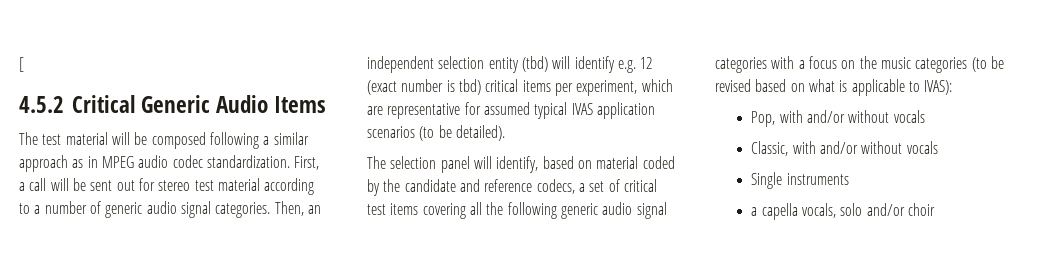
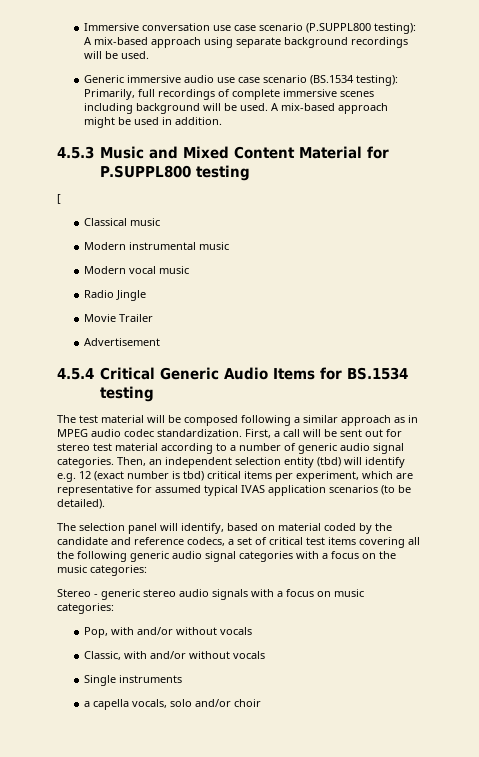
[19,57,24,72] [19,96,64,113] [ // 4.5.2 -> [84,23,417,34] [84,37,409,48] [84,51,150,59] [84,75,399,86] [84,89,375,100] [84,103,389,114] [84,117,223,128] [57,146,389,159] [99,165,251,181] [57,194,61,204] [84,218,161,226] [84,242,230,250] [84,266,190,274] [84,290,147,301] [84,314,154,322] [84,338,161,346] [57,368,94,380] Immersive conversation use case scenario (P.SUPPL800 testing): A mix-based approach using separate background recordings will be used. // Generic immersive audio use case scenario (BS.1534 testing): Primarily, full recordings of complete immersive scenes including background will be used. A mix-based approach might be used in addition. // 4.5.3 Music and Mixed Content Material for P.SUPPL800 testing // [ // Classical music // Modern instrumental music // Modern vocal music // Radio Jingle // Movie Trailer // Advertisement // 4.5.4
(327, 104) none -> [319,367,408,380] [99,386,154,402] for BS.1534 testing
[915,56,1004,73] [715,79,953,96] categories (to be revised based on what is applicable to IVAS): -> [90,565,147,576] [57,589,364,600] [57,603,114,614] categories: // Stereo - generic stereo audio signals with a focus on music categories:

